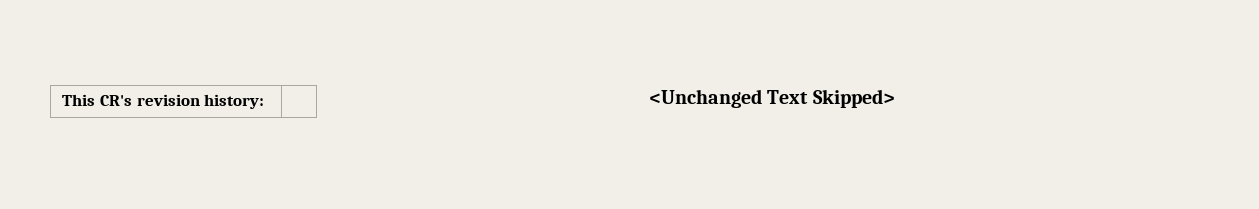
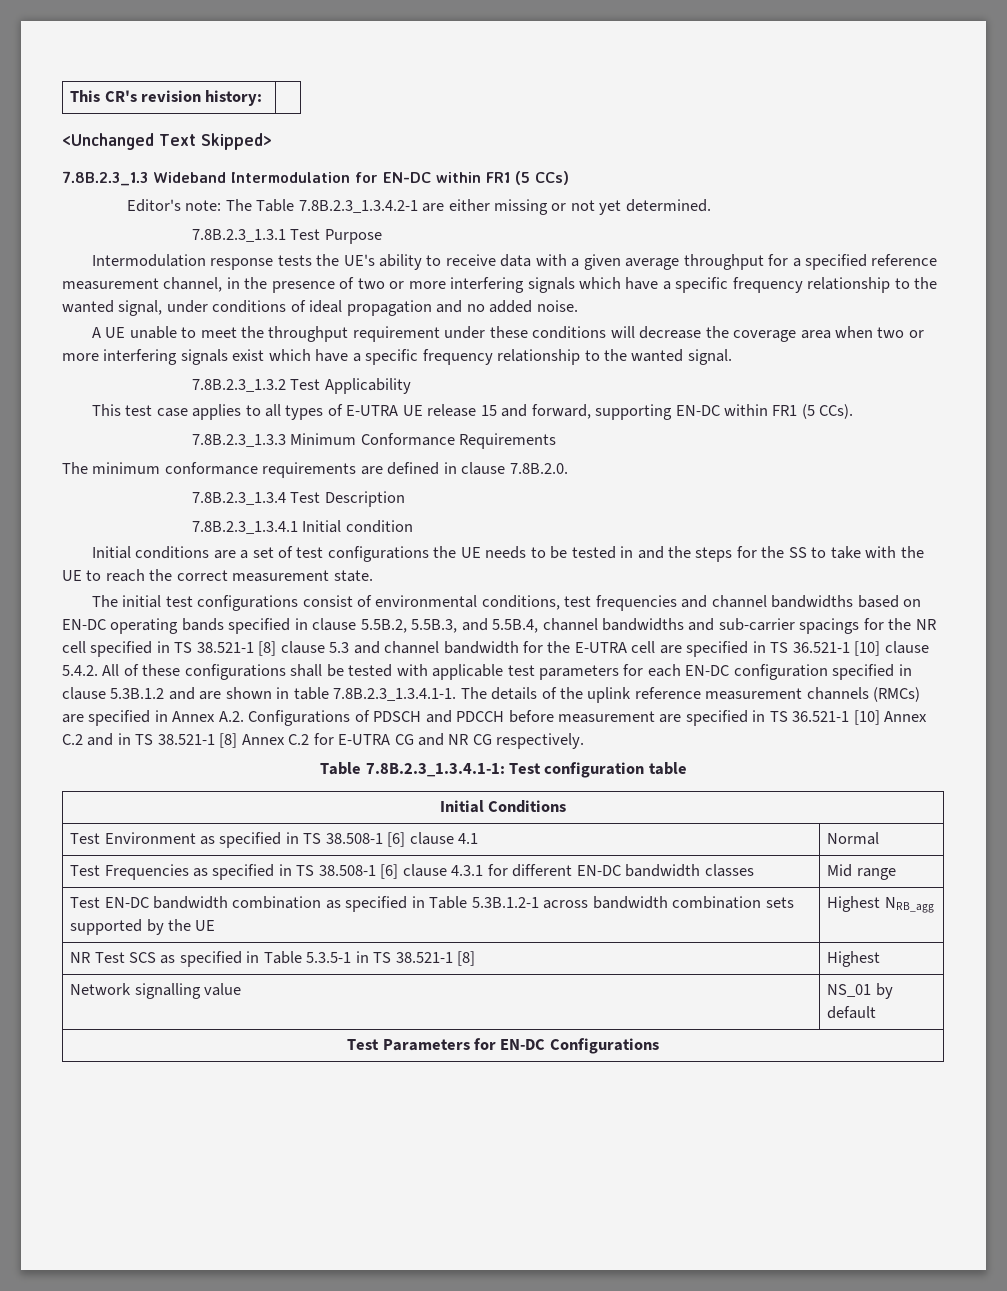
(895, 98) none -> [62,171,569,186] [126,199,711,215] [191,229,382,244] [91,254,938,270] [62,277,938,293] [62,300,578,316] [91,326,924,342] [62,349,732,365] [191,378,411,394] [91,404,854,420] [191,433,557,449] [62,462,568,478] [191,491,405,507] [191,520,413,534] [91,546,924,562] [62,569,373,582] [91,595,922,611] [62,618,936,634] [62,641,929,657] [62,664,912,680] [62,687,921,703] [62,710,928,726] [62,733,585,749] [320,762,687,778] [439,800,567,813] [70,832,479,848] [827,832,880,845] [70,864,754,880] [827,864,896,880] [70,896,794,912] [70,919,216,935] [827,896,934,913] [70,951,476,967] [827,951,881,967] [70,983,242,999] [827,983,893,999] [827,1006,877,1019] [347,1038,659,1054] // 7.8B.2.3_1.3 Wideband Intermodulation for EN-DC within FR1 (5 CCs) // Editor's note: The Table 7.8B.2.3_1.3.4.2-1 are either missing or not yet determined. // 7.8B.2.3_1.3.1 Test Purpose // Intermodulation response tests the UE's ability to receive data with a given average throughput for a specified reference measurement channel, in the presence of two or more interfering signals which have a specific frequency relationship to the wanted signal, under conditions of ideal propagation and no added noise. // A UE unable to meet the throughput requirement under these conditions will decrease the coverage area when two or more interfering signals exist which have a specific frequency relationship to the wanted signal. // 7.8B.2.3_1.3.2 Test Applicability // This test case applies to all types of E-UTRA UE release 15 and forward, supporting EN-DC within FR1 (5 CCs). // 7.8B.2.3_1.3.3 Minimum Conformance Requirements // The minimum conformance requirements are defined in clause 7.8B.2.0. // 7.8B.2.3_1.3.4 Test Description // 7.8B.2.3_1.3.4.1 Initial condition // Initial conditions are a set of test configurations the UE needs to be tested in and the steps for the SS to take with the UE to reach the correct measurement state. // The initial test configurations consist of environmental conditions, test frequencies and channel bandwidths based on EN-DC operating bands specified in clause 5.5B.2, 5.5B.3, and 5.5B.4, channel bandwidths and sub-carrier spacings for the NR cell specified in TS 38.521-1 [8] clause 5.3 and channel bandwidth for the E-UTRA cell are specified in TS 36.521-1 [10] clause 5.4.2. All of these configurations shall be tested with applicable test parameters for each EN-DC configuration specified in clause 5.3B.1.2 and are shown in table 7.8B.2.3_1.3.4.1-1. The details of the uplink reference measurement channels (RMCs) are specified in Annex A.2. Configurations of PDSCH and PDCCH before measurement are specified in TS 36.521-1 [10] Annex C.2 and in TS 38.521-1 [8] Annex C.2 for E-UTRA CG and NR CG respectively. // Table 7.8B.2.3_1.3.4.1-1: Test configuration table // Initial Conditions // Test Environment as specified in TS 38.508-1 [6] clause 4.1 | Normal // Test Frequencies as specified in TS 38.508-1 [6] clause 4.3.1 for different EN-DC bandwidth classes | Mid range // Test EN-DC bandwidth combination as specified in Table 5.3B.1.2-1 across bandwidth combination sets supported by the UE | Highest NRB_agg // NR Test SCS as specified in Table 5.3.5-1 in TS 38.521-1 [8] | Highest // Network signalling value | NS_01 by default // Test Parameters for EN-DC Configurations

